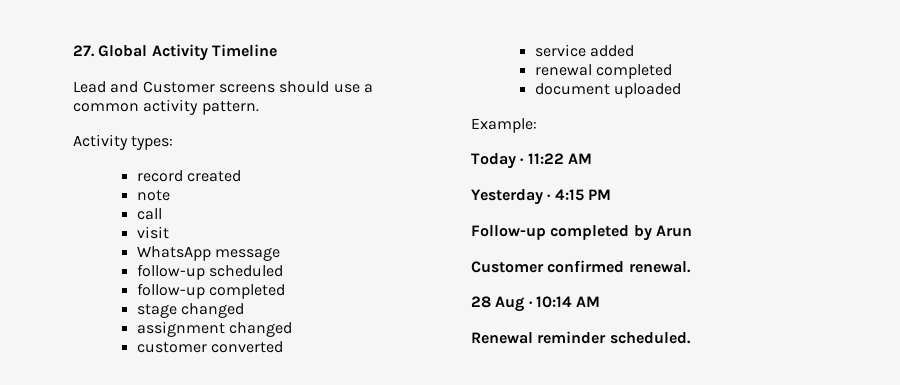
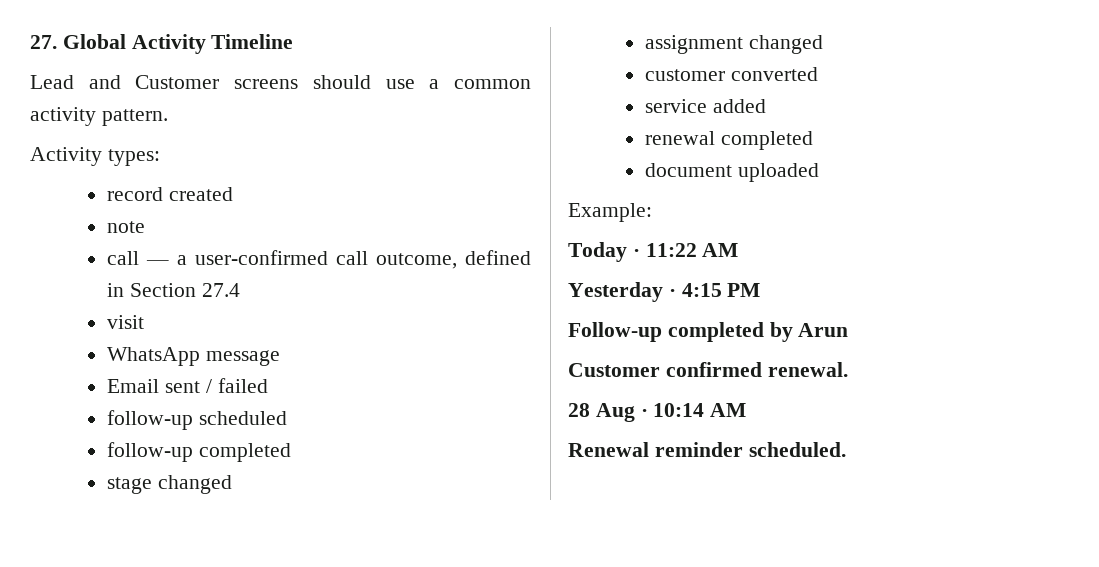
(162, 214) none -> [146,250,531,269] [107,283,240,297] — a user-confirmed call outcome, defined in Section 27.4
(281, 254) none -> [107,378,268,393] // Email sent / failed

